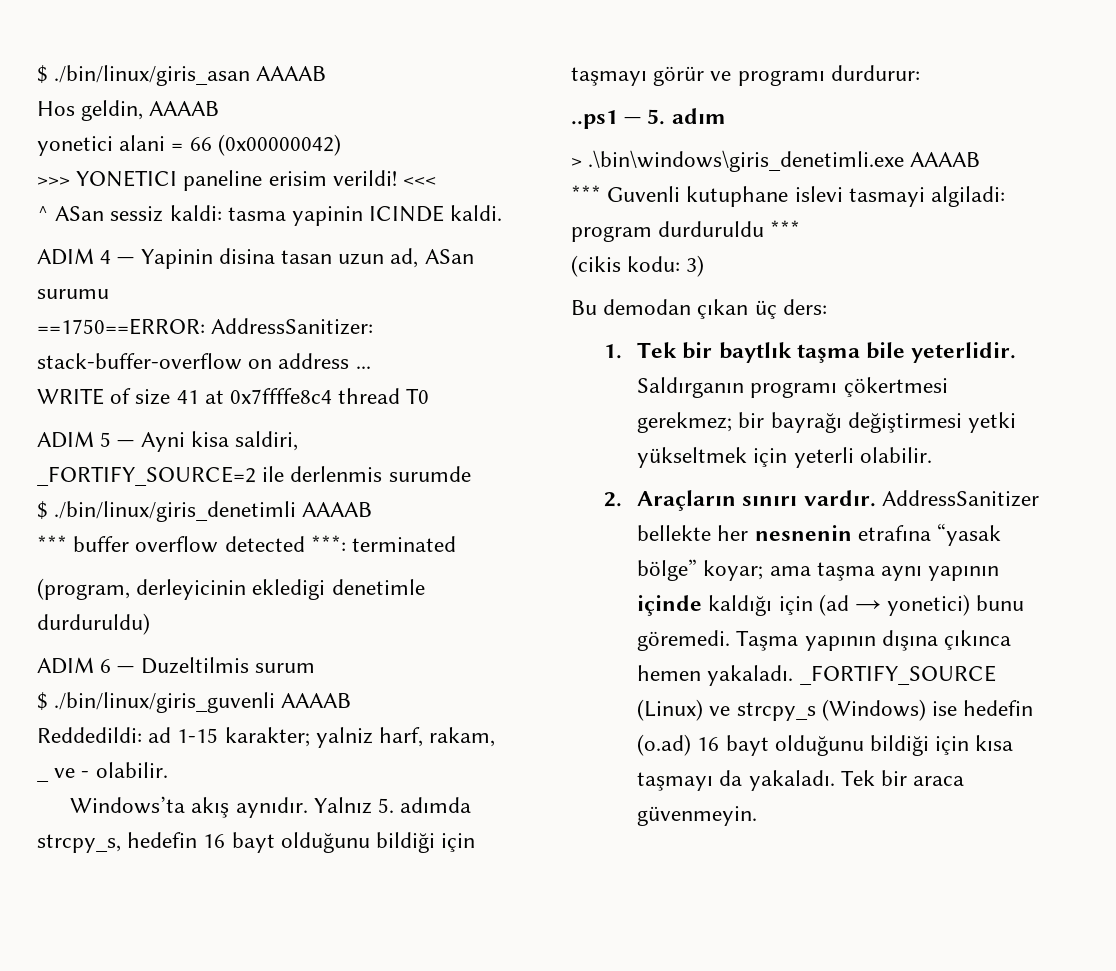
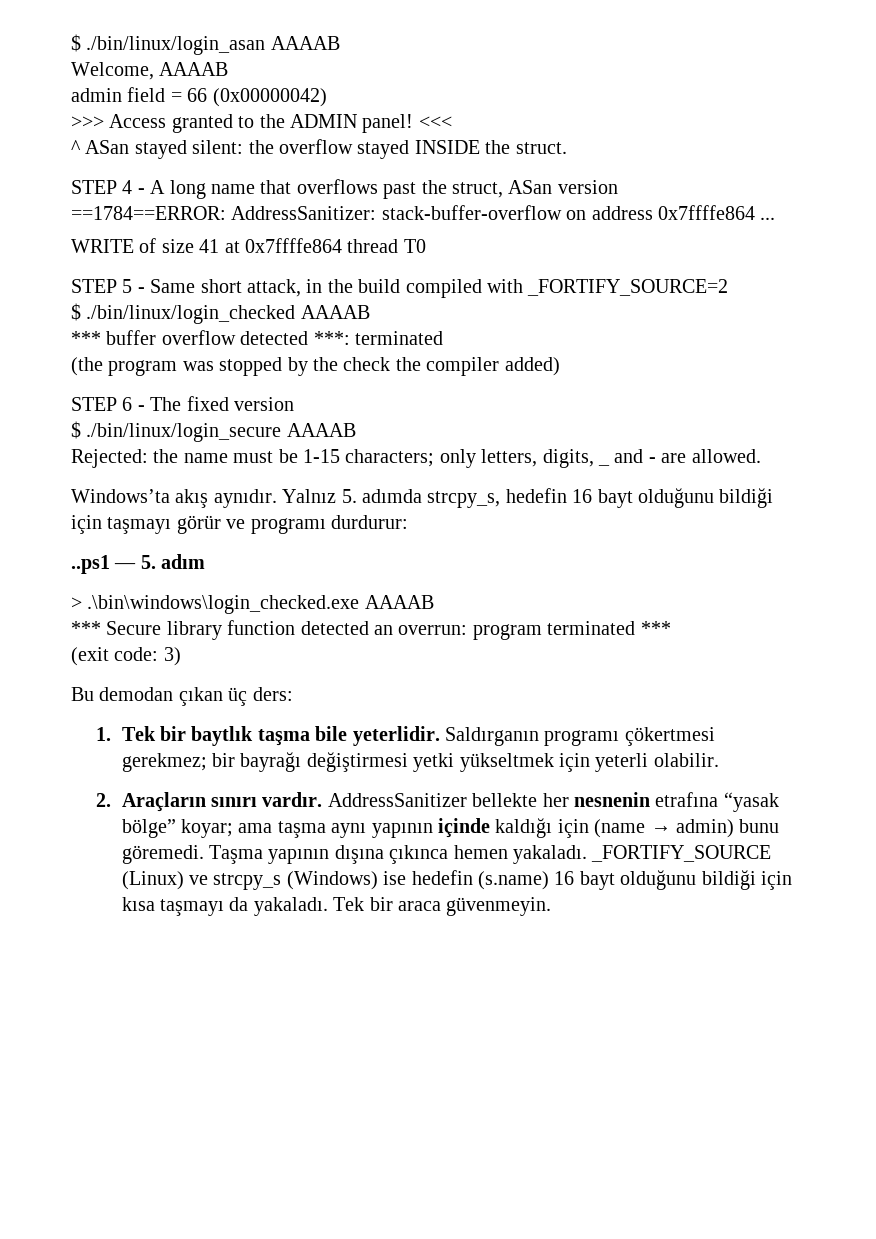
[37,65,327,86] [37,100,220,121] [37,135,166,156] $ ./bin/linux/giris_asan AAAAB // Hos geldin, AAAAB // yonetici alani -> [71,34,340,55] [71,62,229,80] [71,87,166,102] $ ./bin/linux/login_asan AAAAB // Welcome, AAAAB // admin field
[76,170,437,191] [37,205,503,226] [37,248,474,269] [37,289,109,299] [37,318,205,335] YONETICI paneline erisim verildi! <<< // ^ ASan sessiz kaldi: tasma yapinin ICINDE kaldi. // ADIM 4 — Yapinin disina tasan uzun ad, ASan surumu // ==1750==ERROR: -> [109,114,452,133] [71,139,567,159] [71,179,618,199] [71,206,226,220] Access granted to the ADMIN panel! <<< // ^ ASan stayed silent: the overflow stayed INSIDE the struct. // STEP 4 - A long name that overflows past the struct, ASan version // ==1784==ERROR:
(350, 361) none -> [657,205,755,220] 0x7ffffe864
[230,388,333,404] 0x7ffffe8c4 -> [245,238,342,253] 0x7ffffe864
[37,431,299,452] [37,466,471,486] [37,501,297,522] ADIM 5 — Ayni kisa saldiri, _FORTIFY_SOURCE=2 ile derlenmis surumde // $ ./bin/linux/giris_denetimli -> [71,279,729,298] [71,303,296,324] STEP 5 - Same short attack, in the build compiled with _FORTIFY_SOURCE=2 // $ ./bin/linux/login_checked
[37,578,425,600] [37,613,150,635] [37,657,315,674] [37,692,352,713] [37,727,496,748] [37,778,49,782] [54,762,168,778] (program, derleyicinin ekledigi denetimle durduruldu) // ADIM 6 — Duzeltilmis surum // $ ./bin/linux/giris_guvenli AAAAB // Reddedildi: ad 1-15 karakter; yalniz harf, rakam, _ ve - olabilir. -> [71,357,560,376] [71,396,294,411] [71,421,356,442] [71,449,610,468] [614,449,761,463] (the program was stopped by the check the compiler added) // STEP 6 - The fixed version // $ ./bin/linux/login_secure AAAAB // Rejected: the name must be 1-15 characters; only letters, digits, _ and - are allowed.
[588,150,981,172] [571,185,1006,207] [571,221,765,242] .\bin\windows\giris_denetimli.exe AAAAB // *** Guvenli kutuphane islevi tasmayi algiladi: program durduruldu -> [87,595,434,614] [71,620,636,640] .\bin\windows\login_checked.exe AAAAB // *** Secure library function detected an overrun: program terminated
[571,255,681,277] (cikis kodu: -> [71,647,159,666] (exit code:
[818,594,971,616] (ad → yonetici) -> [594,819,735,838] (name → admin)
[637,734,692,756] (o.ad) -> [478,871,550,890] (s.name)

